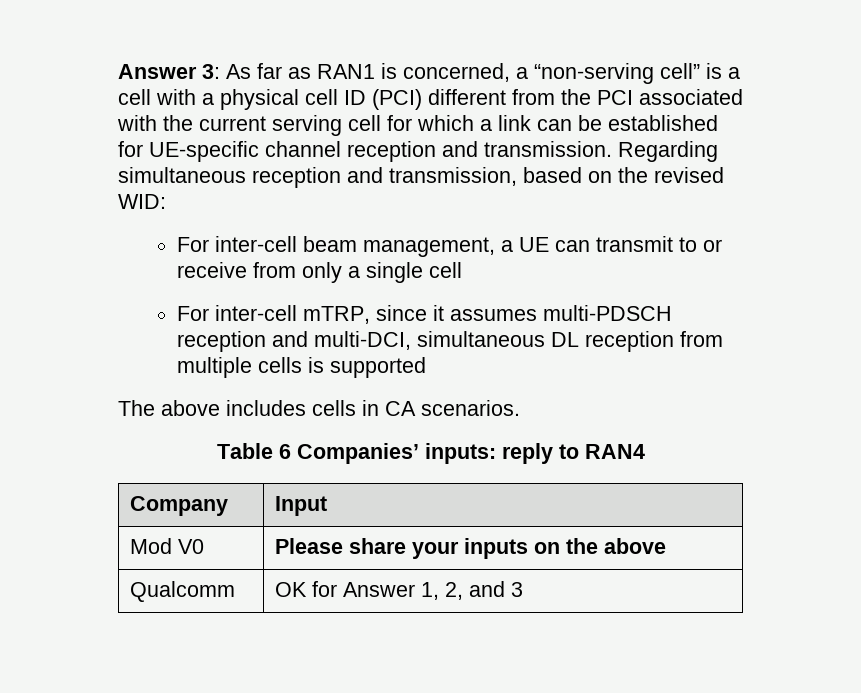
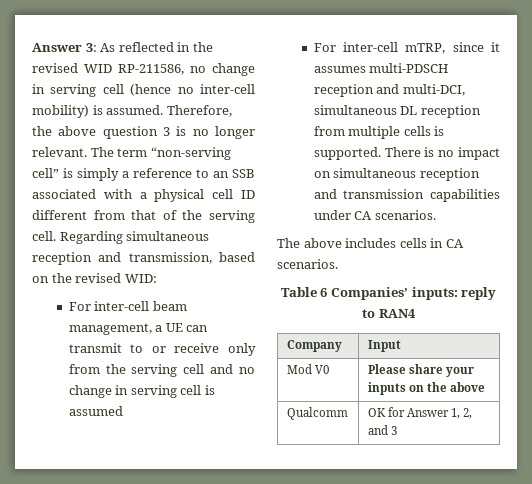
[257,63,740,84] [118,89,151,105] far as RAN1 is concerned, a “non-serving cell” is a cell -> [118,42,213,52] [32,63,255,76] [32,84,256,97] [32,105,232,118] [32,126,256,139] [32,147,231,160] [32,168,255,181] [32,189,96,199] reflected in the revised WID RP-211586, no change in serving cell (hence no inter-cell mobility) is assumed. Therefore, the above question 3 is no longer relevant. The term “non-serving cell” is simply a reference to an SSB associated
[372,89,422,110] (PCI) -> (255, 194) none
[561,89,743,105] [117,115,718,136] [118,141,612,162] the PCI associated with the current serving cell for which a link can be established for UE-specific channel reception and transmission. -> [131,210,255,223] [32,231,56,241] that of the serving cell.
[253,262,463,283] from only a single cell -> [228,343,256,356] [68,364,255,377] [68,385,215,398] [68,406,123,416] only from the serving cell and no change in serving cell is assumed
[330,357,427,378] supported -> [313,147,500,160] [313,168,480,181] [313,189,500,202] [313,210,436,220] supported. There is no impact on simultaneous reception and transmission capabilities under CA scenarios.

